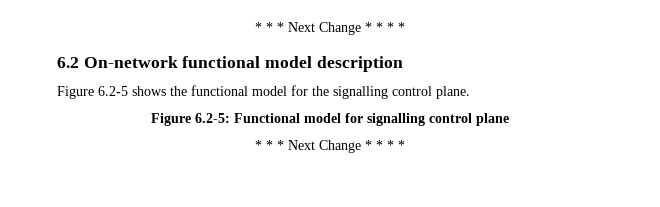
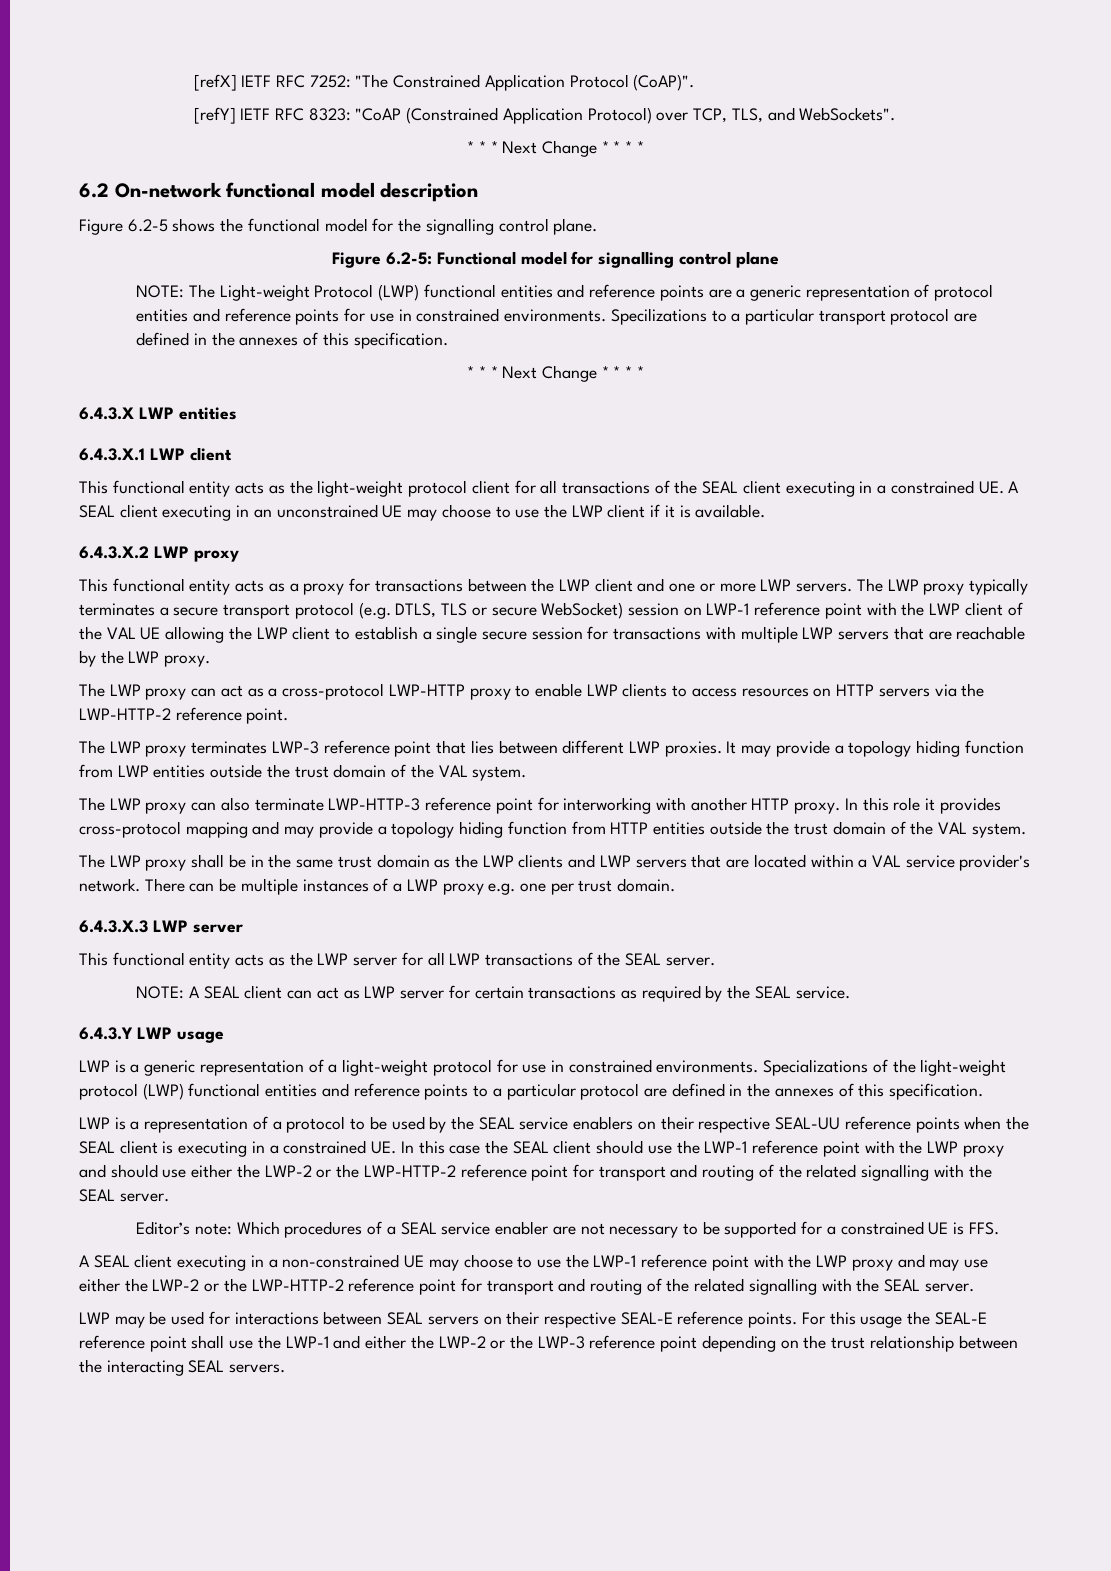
(255, 27) none -> [193,74,695,91] [193,107,896,124] [refX] IETF RFC 7252: "The Constrained Application Protocol (CoAP)". // [refY] IETF RFC 8323: "CoAP (Constrained Application Protocol) over TCP, TLS, and WebSockets". //
[255,140,405,153] // * * * Next Change * * * * -> [136,284,994,301] [136,308,978,325] [136,332,448,349] [467,365,644,382] [79,407,237,420] [79,447,232,461] [79,480,1020,497] [79,504,766,521] [79,546,239,562] [79,578,1028,595] [79,602,1023,619] [79,626,1026,643] [79,650,211,667] [79,683,985,700] [79,707,289,724] [79,740,1024,757] [79,764,527,781] [79,797,1001,814] [79,821,1026,838] [79,854,1031,871] [79,878,676,895] [79,920,243,933] [79,952,715,969] [136,985,850,1002] [79,1027,224,1043] [79,1059,1007,1076] [79,1083,984,1100] [79,1116,1029,1133] [79,1140,1004,1157] [79,1164,992,1181] [79,1189,169,1202] [136,1221,999,1238] [79,1254,988,1271] [79,1278,974,1295] [79,1311,987,1328] [79,1335,1018,1352] [79,1359,286,1376] // NOTE: The Light-weight Protocol (LWP) functional entities and reference points are a generic representation of protocol entities and reference points for use in constrained environments. Specilizations to a particular transport protocol are defined in the annexes of this specification. // * * * Next Change * * * * // 6.4.3.X LWP entities // 6.4.3.X.1 LWP client // This functional entity acts as the light-weight protocol client for all transactions of the SEAL client executing in a constrained UE. A SEAL client executing in an unconstrained UE may choose to use the LWP client if it is available. // 6.4.3.X.2 LWP proxy // This functional entity acts as a proxy for transactions between the LWP client and one or more LWP servers. The LWP proxy typically terminates a secure transport protocol (e.g. DTLS, TLS or secure WebSocket) session on LWP-1 reference point with the LWP client of the VAL UE allowing the LWP client to establish a single secure session for transactions with multiple LWP servers that are reachable by the LWP proxy. // The LWP proxy can act as a cross-protocol LWP-HTTP proxy to enable LWP clients to access resources on HTTP servers via the LWP-HTTP-2 reference point. // The LWP proxy terminates LWP-3 reference point that lies between different LWP proxies. It may provide a topology hiding function from LWP entities outside the trust domain of the VAL system. // The LWP proxy can also terminate LWP-HTTP-3 reference point for interworking with another HTTP proxy. In this role it provides cross-protocol mapping and may provide a topology hiding function from HTTP entities outside the trust domain of the VAL system. // The LWP proxy shall be in the same trust domain as the LWP clients and LWP servers that are located within a VAL service provider's network. There can be multiple instances of a LWP proxy e.g. one per trust domain. // 6.4.3.X.3 LWP server // This functional entity acts as the LWP server for all LWP transactions of the SEAL server. // NOTE: A SEAL client can act as LWP server for certain transactions as required by the SEAL service. // 6.4.3.Y LWP usage // LWP is a generic representation of a light-weight protocol for use in constrained environments. Specializations of the light-weight protocol (LWP) functional entities and reference points to a particular protocol are defined in the annexes of this specification. // LWP is a representation of a protocol to be used by the SEAL service enablers on their respective SEAL-UU reference points when the SEAL client is executing in a constrained UE. In this case the SEAL client should use the LWP-1 reference point with the LWP proxy and should use either the LWP-2 or the LWP-HTTP-2 reference point for transport and routing of the related signalling with the SEAL server. // Editor’s note: Which procedures of a SEAL service enabler are not necessary to be supported for a constrained UE is FFS. // A SEAL client executing in a non-constrained UE may choose to use the LWP-1 reference point with the LWP proxy and may use either the LWP-2 or the LWP-HTTP-2 reference point for transport and routing of the related signalling with the SEAL server. // LWP may be used for interactions between SEAL servers on their respective SEAL-E reference points. For this usage the SEAL-E reference point shall use the LWP-1 and either the LWP-2 or the LWP-3 reference point depending on the trust relationship between the interacting SEAL servers.

